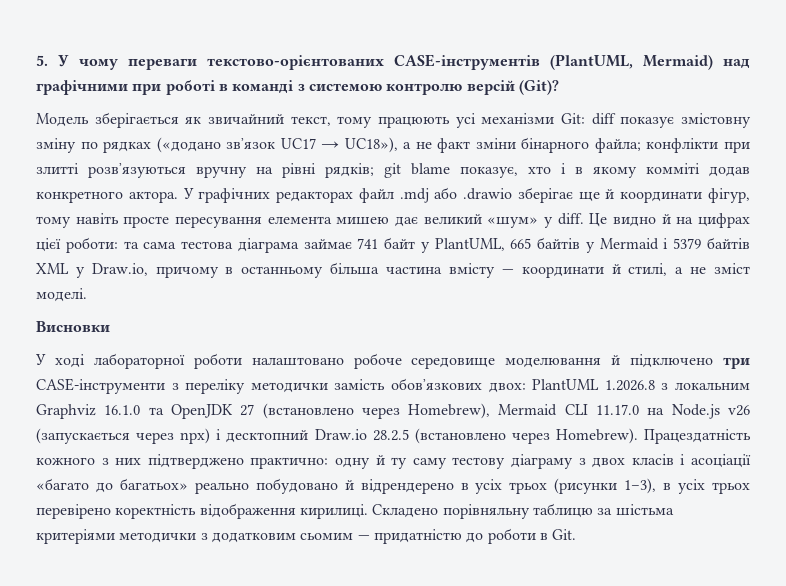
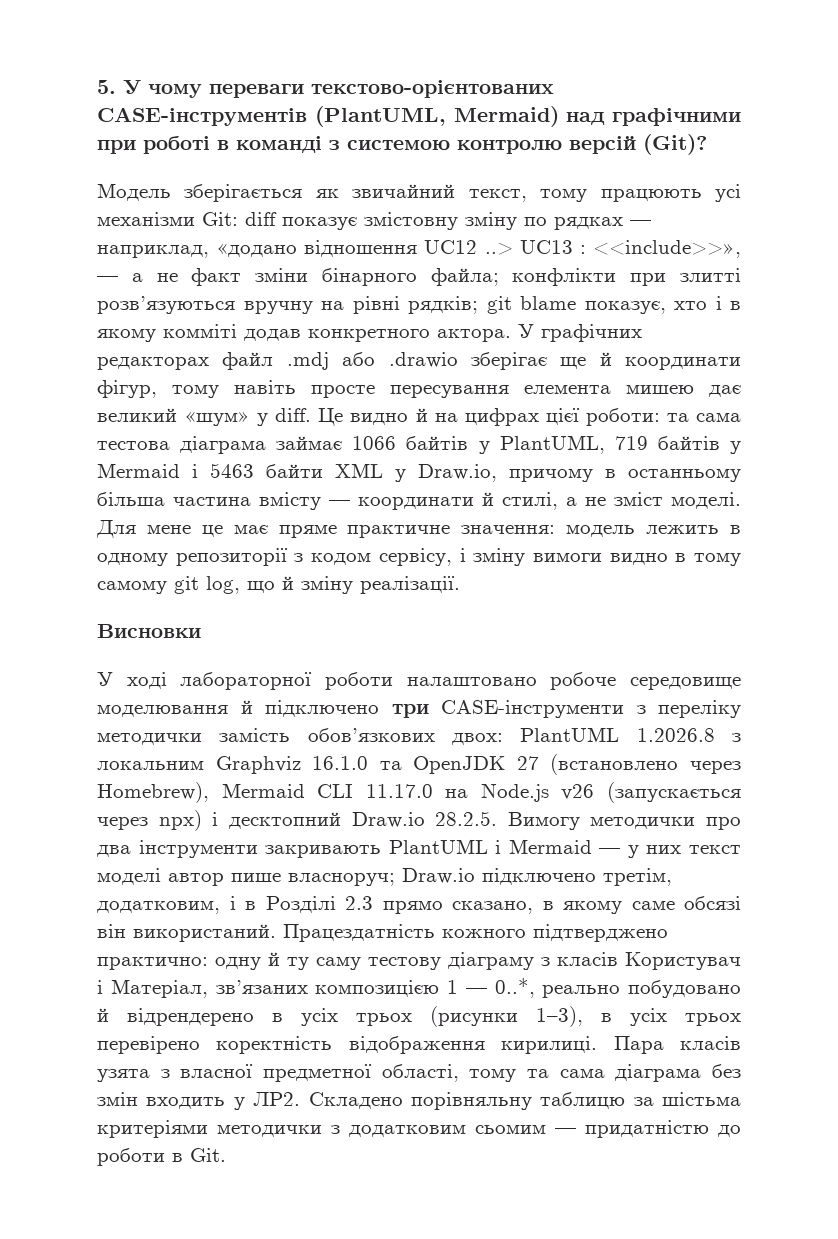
[156,137,398,153] («додано звʼязок UC17 → UC18»), -> [630,220,651,226] [97,240,742,258] [97,276,118,282] — наприклад, «додано відношення UC12 ..> UC13 : <<include>>», —
[357,237,416,249] 741 байт -> [352,436,469,450] 1066 байтів
[510,238,532,249] 665 -> [614,436,648,450] 719
[673,237,750,249] 5379 байтів -> [210,463,323,478] 5463 байти
(87, 295) none -> [96,520,742,538] [97,548,741,566] [97,576,460,594] Для мене це має пряме практичне значення: модель лежить в одному репозиторії з кодом сервісу, і зміну вимоги видно в тому самому git log, що й зміну реалізації.
[372,428,752,444] [36,457,142,465] 28.2.5 (встановлено через Homebrew). Працездатність кожного з них -> [435,811,741,830] [97,839,741,858] [97,868,672,886] [97,896,741,914] [97,924,526,942] 28.2.5. Вимогу методички про два інструменти закривають PlantUML і Mermaid — у них текст моделі автор пише власноруч; Draw.io підключено третім, додатковим, і в Розділі 2.3 прямо сказано, в якому саме обсязі він використаний. Працездатність кожного
[592,454,752,468] [36,478,188,493] двох класів і асоціації «багато до багатьох» -> [557,952,741,970] [97,978,535,998] класів Користувач і Матеріал, звʼязаних композицією 1 — 0..*,
(368, 511) none -> [613,1036,741,1054] [97,1064,741,1082] [97,1092,301,1110] Пара класів узята з власної предметної області, тому та сама діаграма без змін входить у ЛР2.

